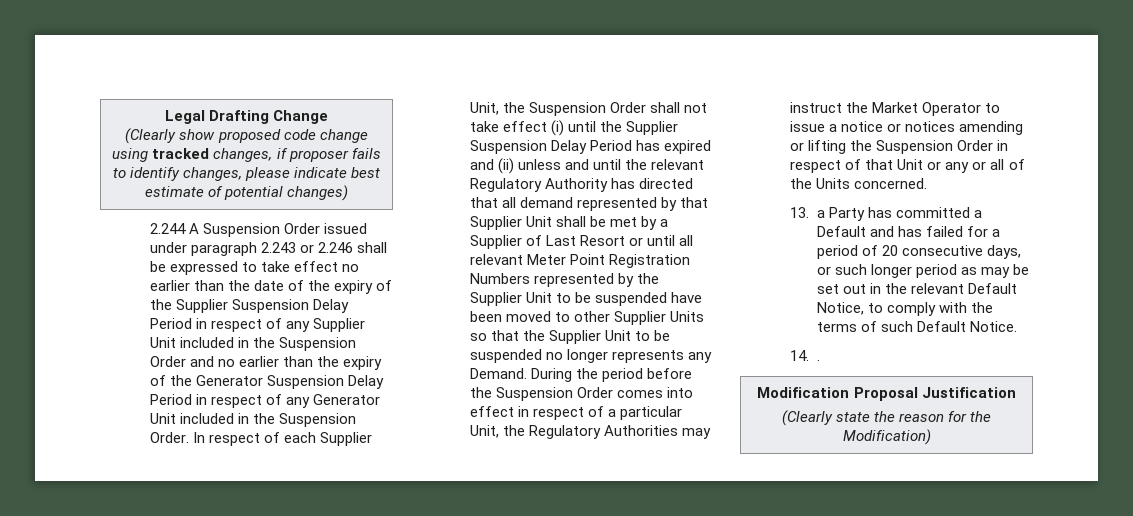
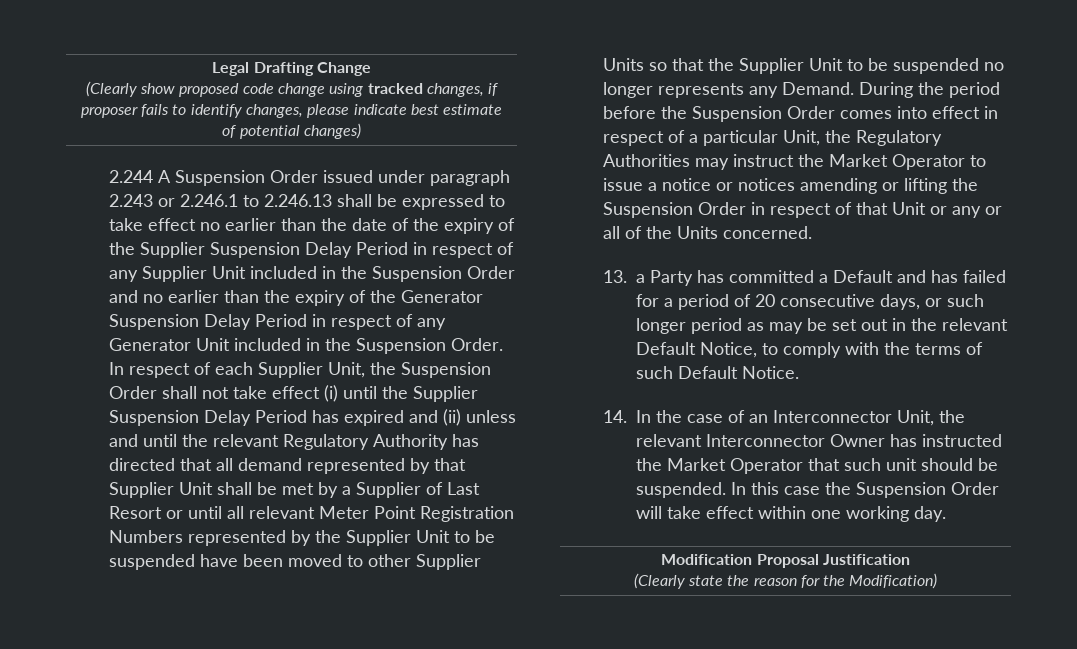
[318,242,354,253] 2.246 -> [179,194,332,207] 2.246.1 to 2.246.13
[816,359,820,361] . -> [635,410,965,426] [635,434,1002,447] [635,458,998,474] [635,482,999,498] [635,506,946,522] In the case of an Interconnector Unit, the relevant Interconnector Owner has instructed the Market Operator that such unit should be suspended. In this case the Suspension Order will take effect within one working day.

